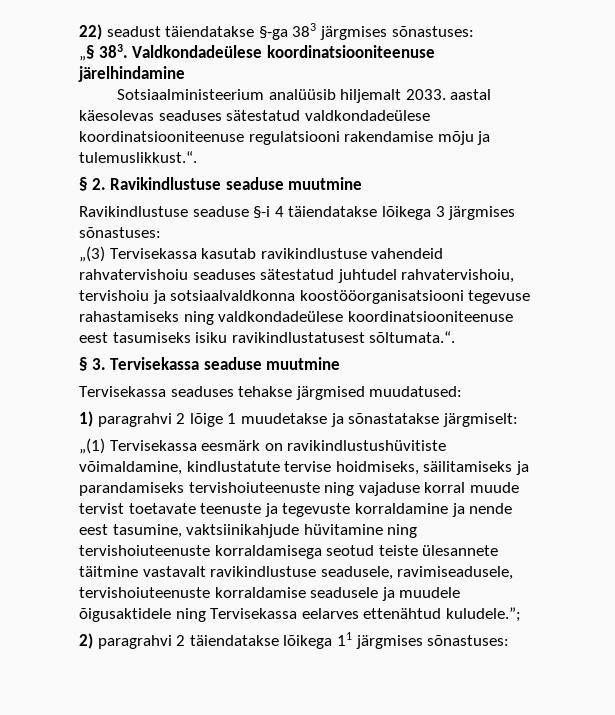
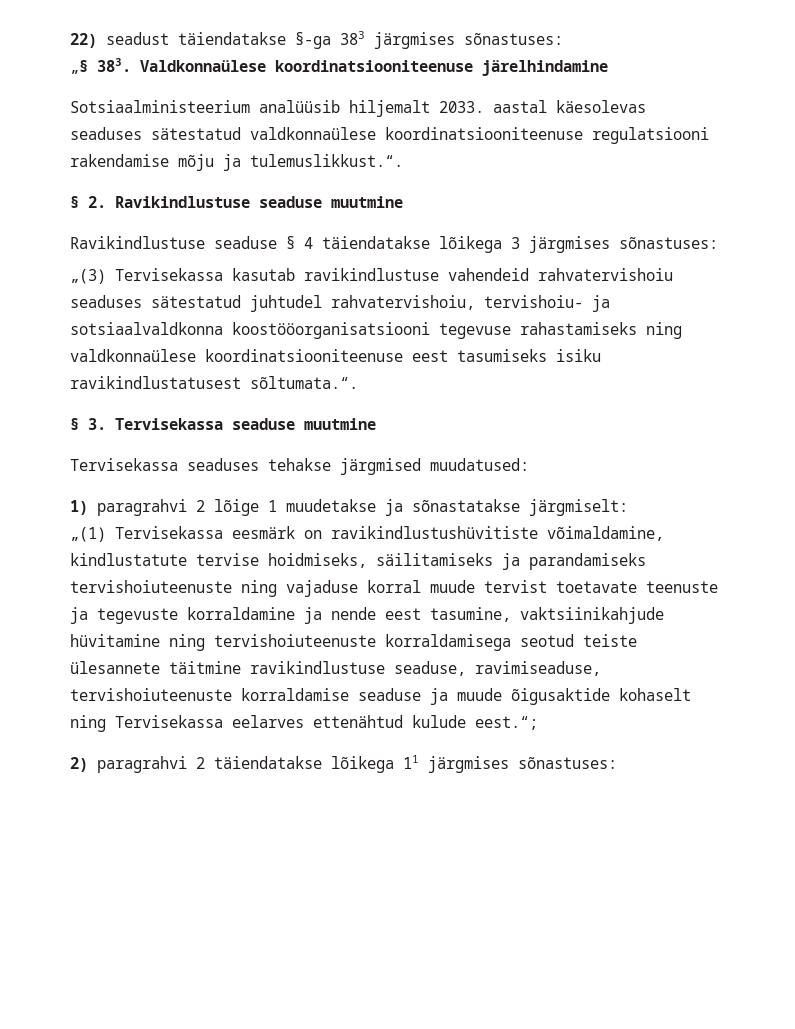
[132,45,263,58] Valdkondadeülese -> [140,60,266,72] Valdkonnaülese
[304,110,430,121] valdkondadeülese -> [250,127,376,140] valdkonnaülese
[253,206,271,219] §-i -> [286,236,295,249] §
[79,290,149,301] tervishoiu -> [484,295,583,308] tervishoiu-
[218,311,344,322] valdkondadeülese -> [70,349,196,362] valdkonnaülese
[142,566,514,580] [79,587,461,601] [79,608,171,622] vastavalt ravikindlustuse seadusele, ravimiseadusele, tervishoiuteenuste korraldamise seadusele ja muudele õigusaktidele -> [250,661,601,676] [70,688,691,705] ravikindlustuse seaduse, ravimiseaduse, tervishoiuteenuste korraldamise seaduse ja muude õigusaktide kohaselt
[445,607,521,622] kuludele.”; -> [412,715,538,730] kulude eest.“;

